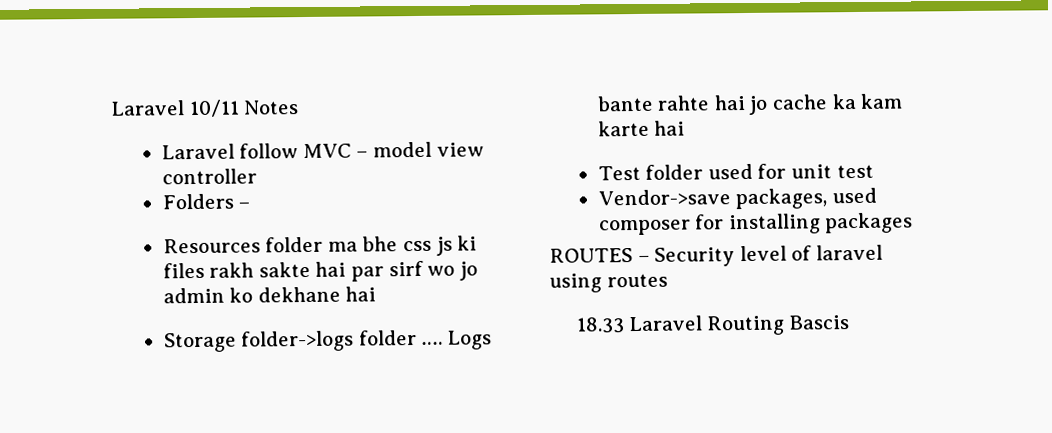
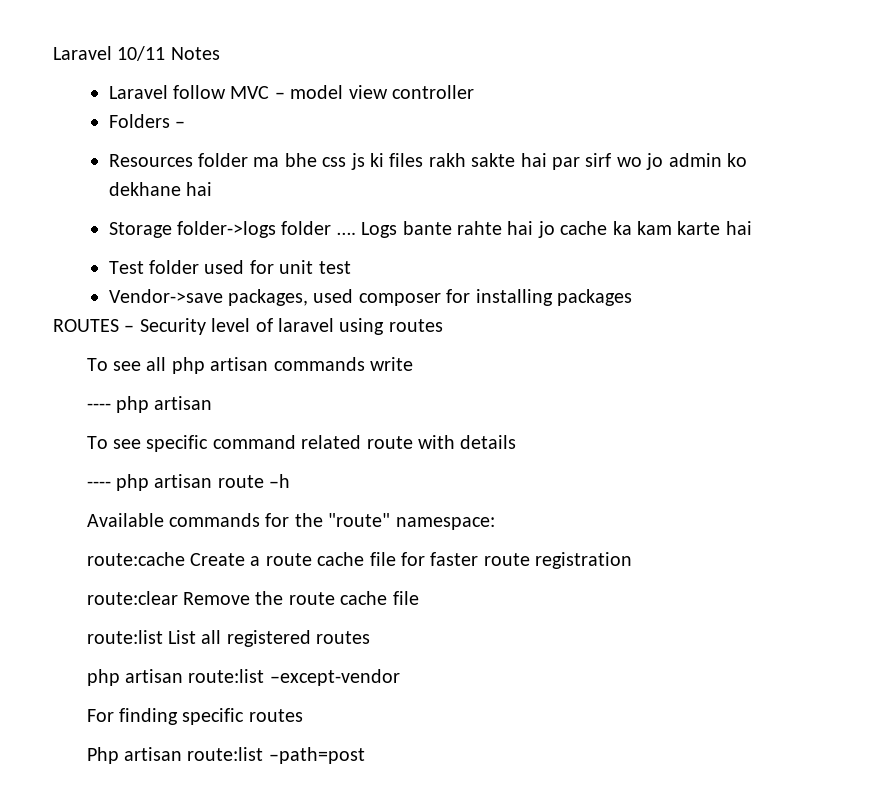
[576,315,850,336] 18.33 Laravel Routing Bascis -> [86,357,413,374] [86,396,213,413] [86,435,517,452] [86,474,291,491] [86,513,495,530] [86,552,633,569] [86,591,419,605] [86,630,371,647] [86,669,400,686] [86,708,303,725] [86,747,365,764] To see all php artisan commands write // ---- php artisan // To see specific command related route with details // ---- php artisan route –h // Available commands for the "route" namespace: // route:cache Create a route cache file for faster route registration // route:clear Remove the route cache file // route:list List all registered routes // php artisan route:list –except-vendor // For finding specific routes // Php artisan route:list –path=post

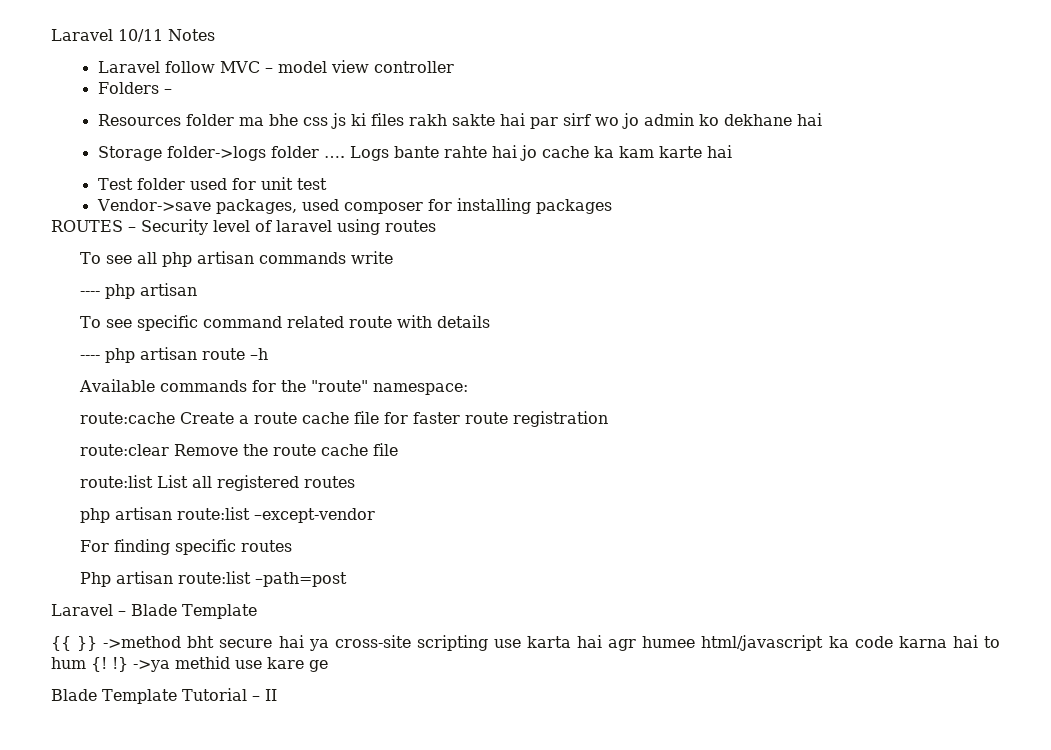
(365, 755) none -> [51,604,257,619] [51,635,1000,651] [51,656,328,672] [51,688,277,704] // Laravel – Blade Template // {{ }} ->method bht secure hai ya cross-site scripting use karta hai agr humee html/javascript ka code karna hai to hum {! !} ->ya methid use kare ge // Blade Template Tutorial – II

